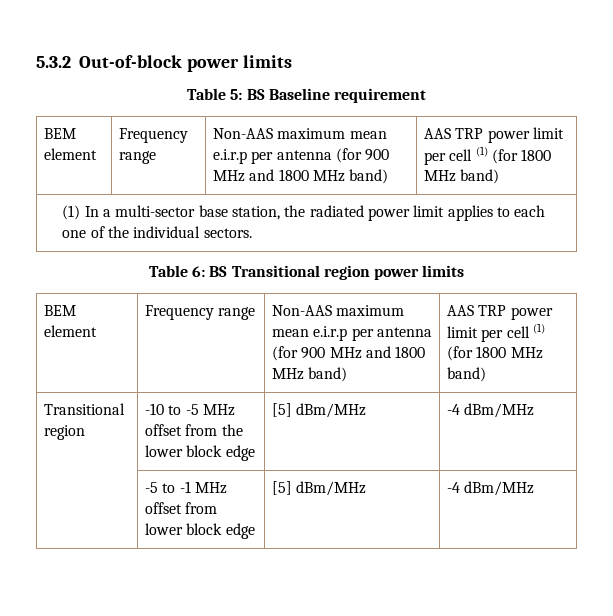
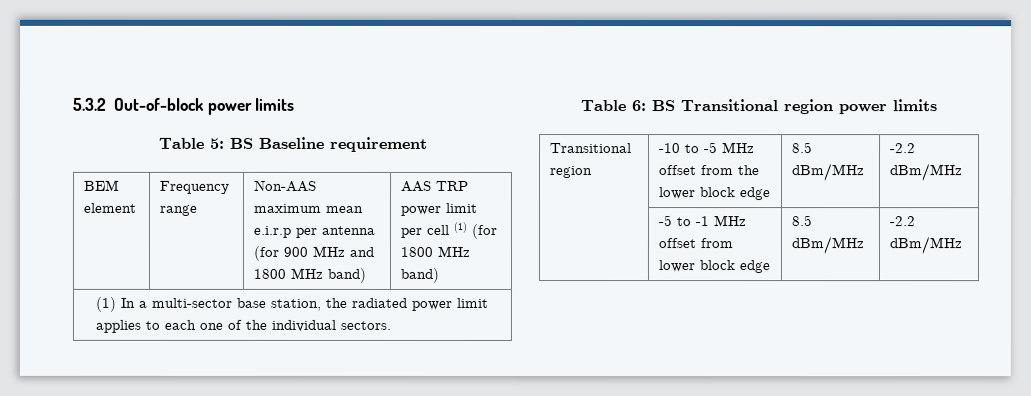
[43,305,76,316] [43,325,97,337] [144,305,256,320] [271,305,405,316] [271,326,432,341] [271,346,426,361] [271,367,348,382] [446,305,553,320] [446,323,545,342] [446,346,543,361] [446,367,486,382] // BEM element | Frequency range | Non-AAS maximum mean e.i.r.p per antenna (for 900 MHz and 1800 MHz band) | AAS TRP power limit per cell (1) (for 1800 MHz band) -> (938, 105) none
[271,403,367,418] [446,404,460,415] [5] dBm/MHz | -4 -> [792,142,814,154] [792,163,866,182] [890,143,917,154] 8.5 dBm/MHz | -2.2
[271,481,367,496] [446,482,460,493] [5] dBm/MHz | -4 -> [791,215,813,227] [791,236,865,255] [889,216,916,227] 8.5 dBm/MHz | -2.2

